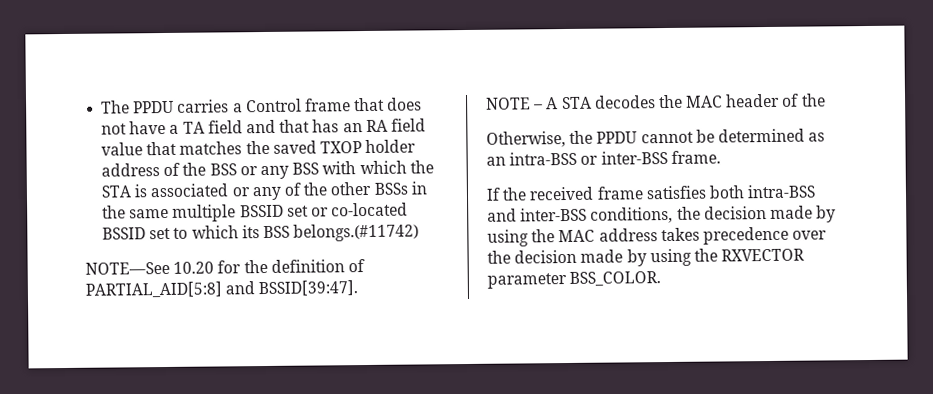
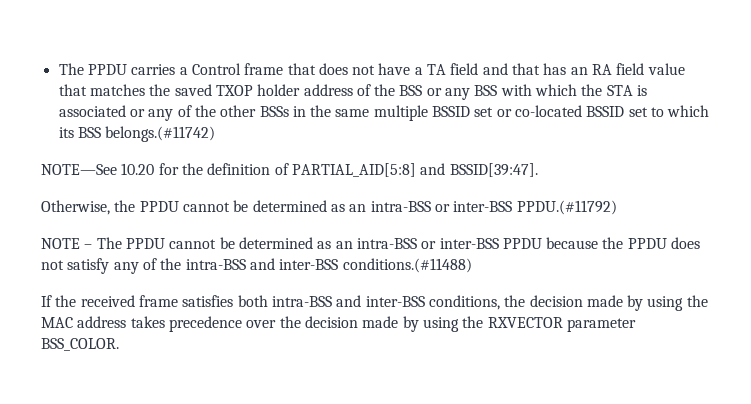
[486,93,826,110] // NOTE – A STA decodes the MAC header of the -> (538, 170) none
[670,150,721,164] frame. -> [516,200,617,215] [41,237,701,249] [41,258,472,274] PPDU.(#11792) // NOTE – The PPDU cannot be determined as an intra-BSS or inter-BSS PPDU because the PPDU does not satisfy any of the intra-BSS and inter-BSS conditions.(#11488)

